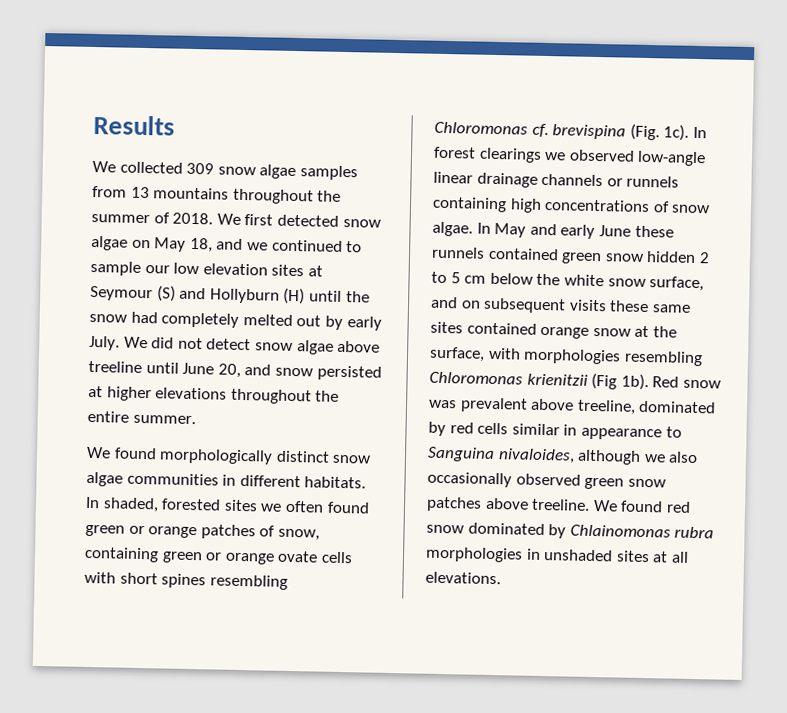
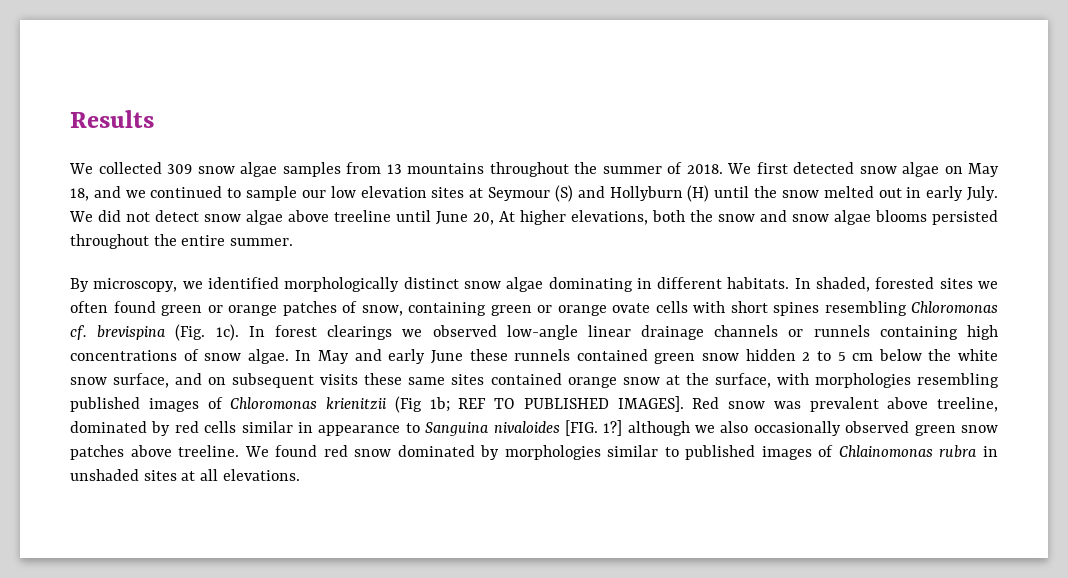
[130,311,240,328] had completely -> (819, 194) none
[324,315,343,330] by -> [906,187,922,198] in
[244,364,382,381] [88,385,228,402] and snow persisted at higher elevations -> [499,210,998,225] At higher elevations, both the snow and snow algae blooms persisted
[86,446,157,460] We found -> [70,277,279,292] By microscopy, we identified
[126,472,219,486] communities -> [548,277,633,292] dominating
[429,371,649,391] Chloromonas krienitzii (Fig 1b). -> [70,396,684,413] published images of Chloromonas krienitzii (Fig 1b; REF TO PUBLISHED IMAGES].
[497,448,575,464] nivaloides, -> [493,420,623,436] nivaloides [FIG. 1?]
(567, 531) none -> [504,445,834,460] morphologies similar to published images of
[425,546,523,563] morphologies -> (978, 451) none

